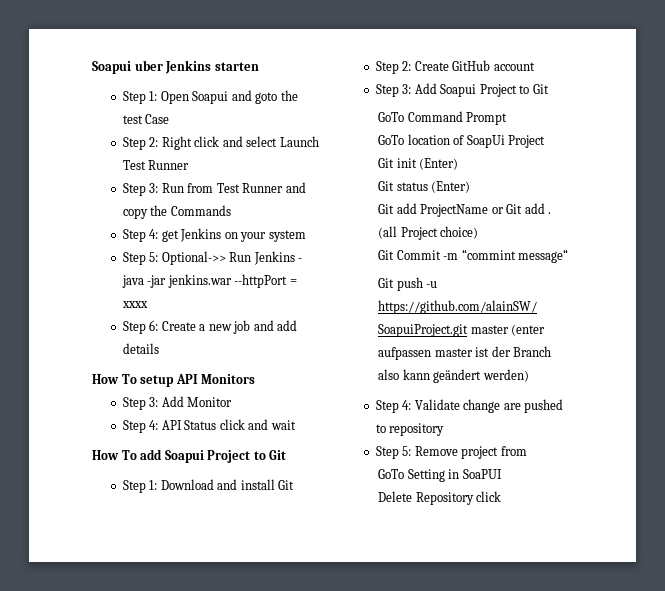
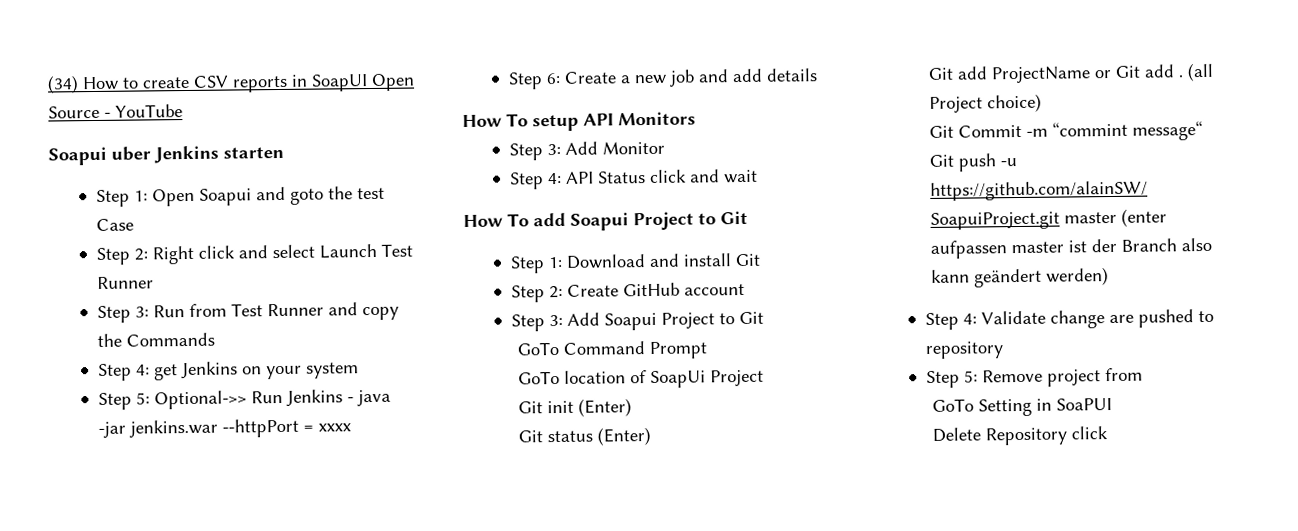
(92, 67) none -> [47,73,415,94] [48,104,183,119] (34) How to create CSV reports in SoapUI Open Source - YouTube //

